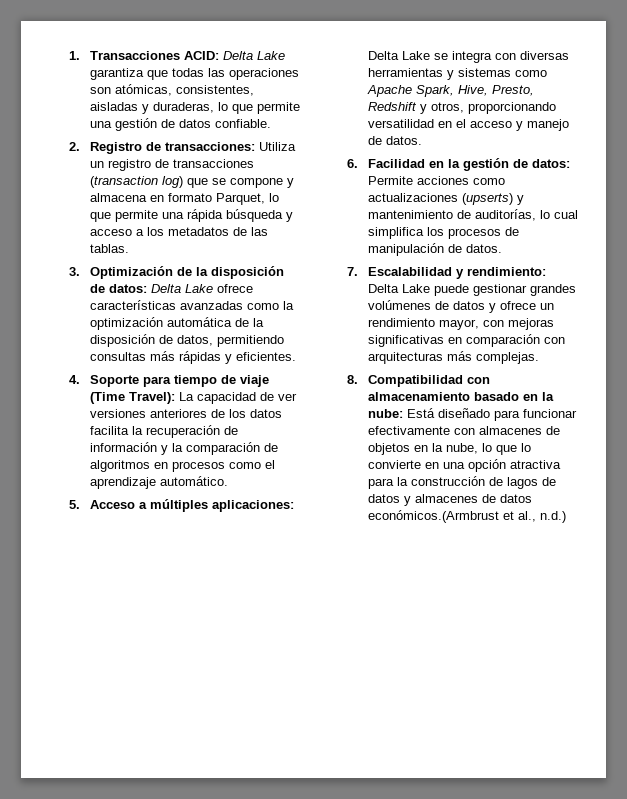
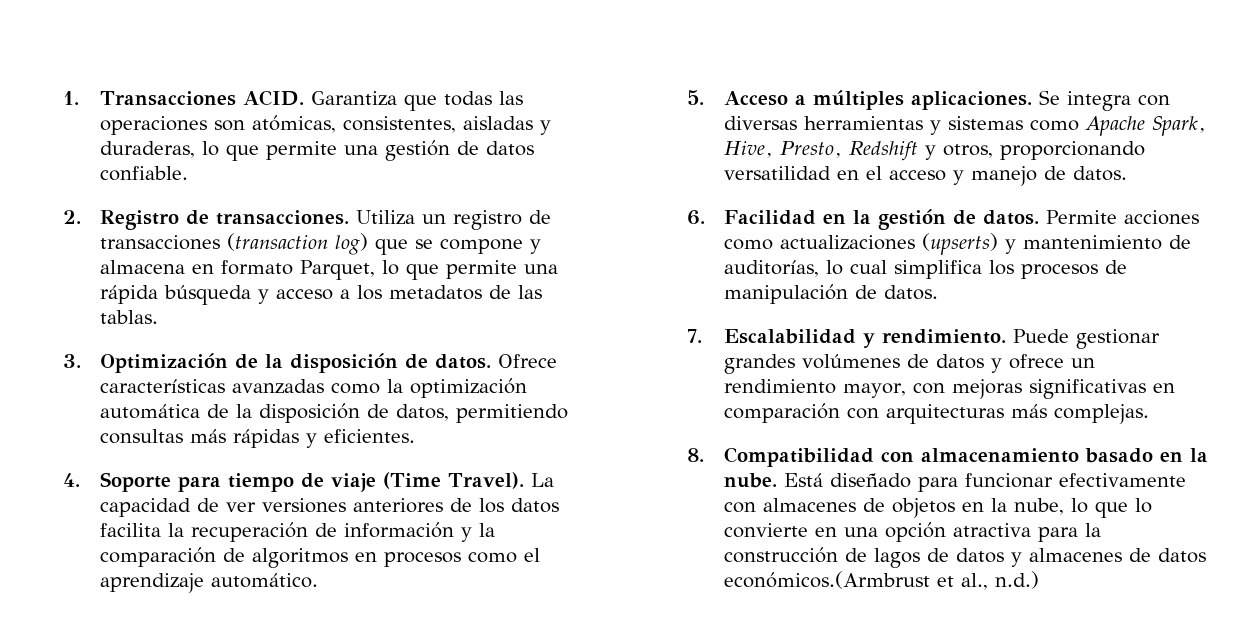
[184,51,286,60] [90,68,145,80] ACID: Delta Lake garantiza -> [242,90,397,106] ACID. Garantiza
[165,142,256,151] transacciones: -> [215,210,349,225] transacciones.
[109,284,254,293] datos: Delta Lake ofrece -> [434,354,557,369] datos. Ofrece
[129,392,176,404] Travel): -> [447,472,524,489] Travel).
[212,500,295,512] [368,51,449,60] aplicaciones: Delta Lake se -> [910,90,1060,110] aplicaciones. Se
[532,159,571,168] datos: -> [982,210,1039,225] datos.
[467,267,547,276] [368,284,470,296] rendimiento: Delta Lake puede -> [881,329,1069,344] rendimiento. Puede
[368,409,404,418] nube: -> [723,473,777,488] nube.

